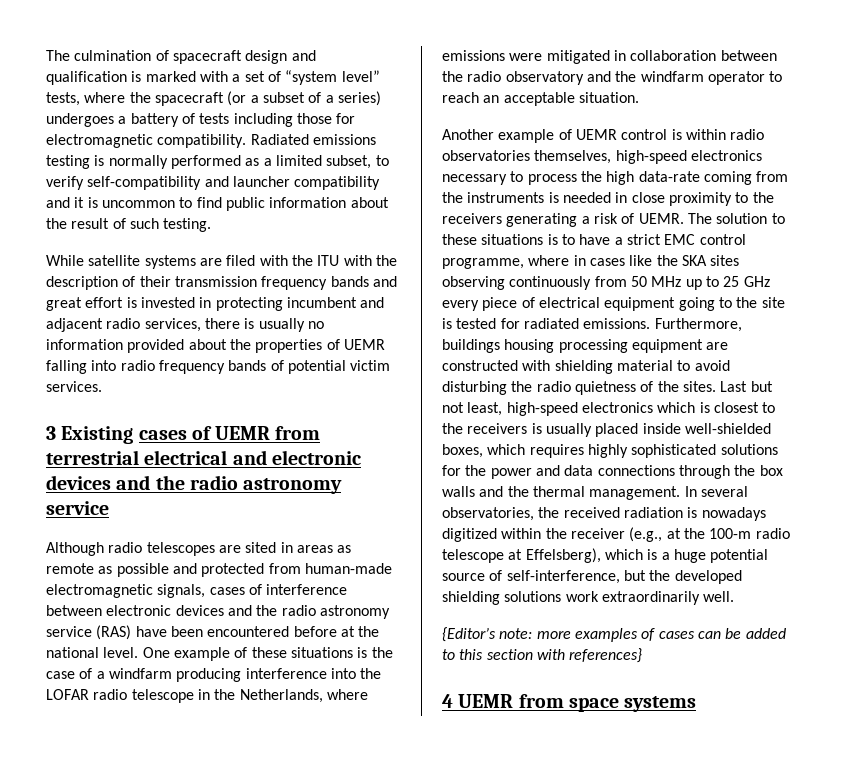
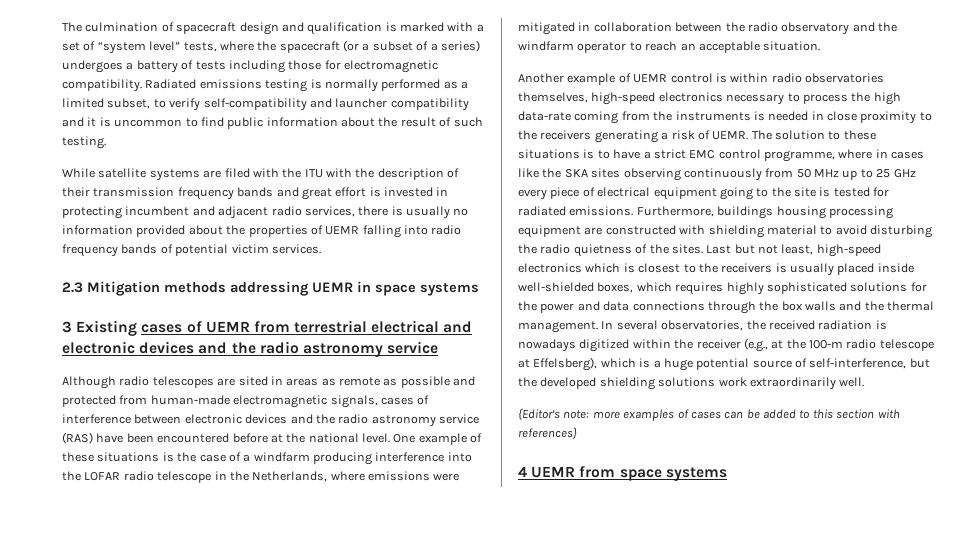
(102, 386) none -> [62,281,479,296] // 2.3 Mitigation methods addressing UEMR in space systems

